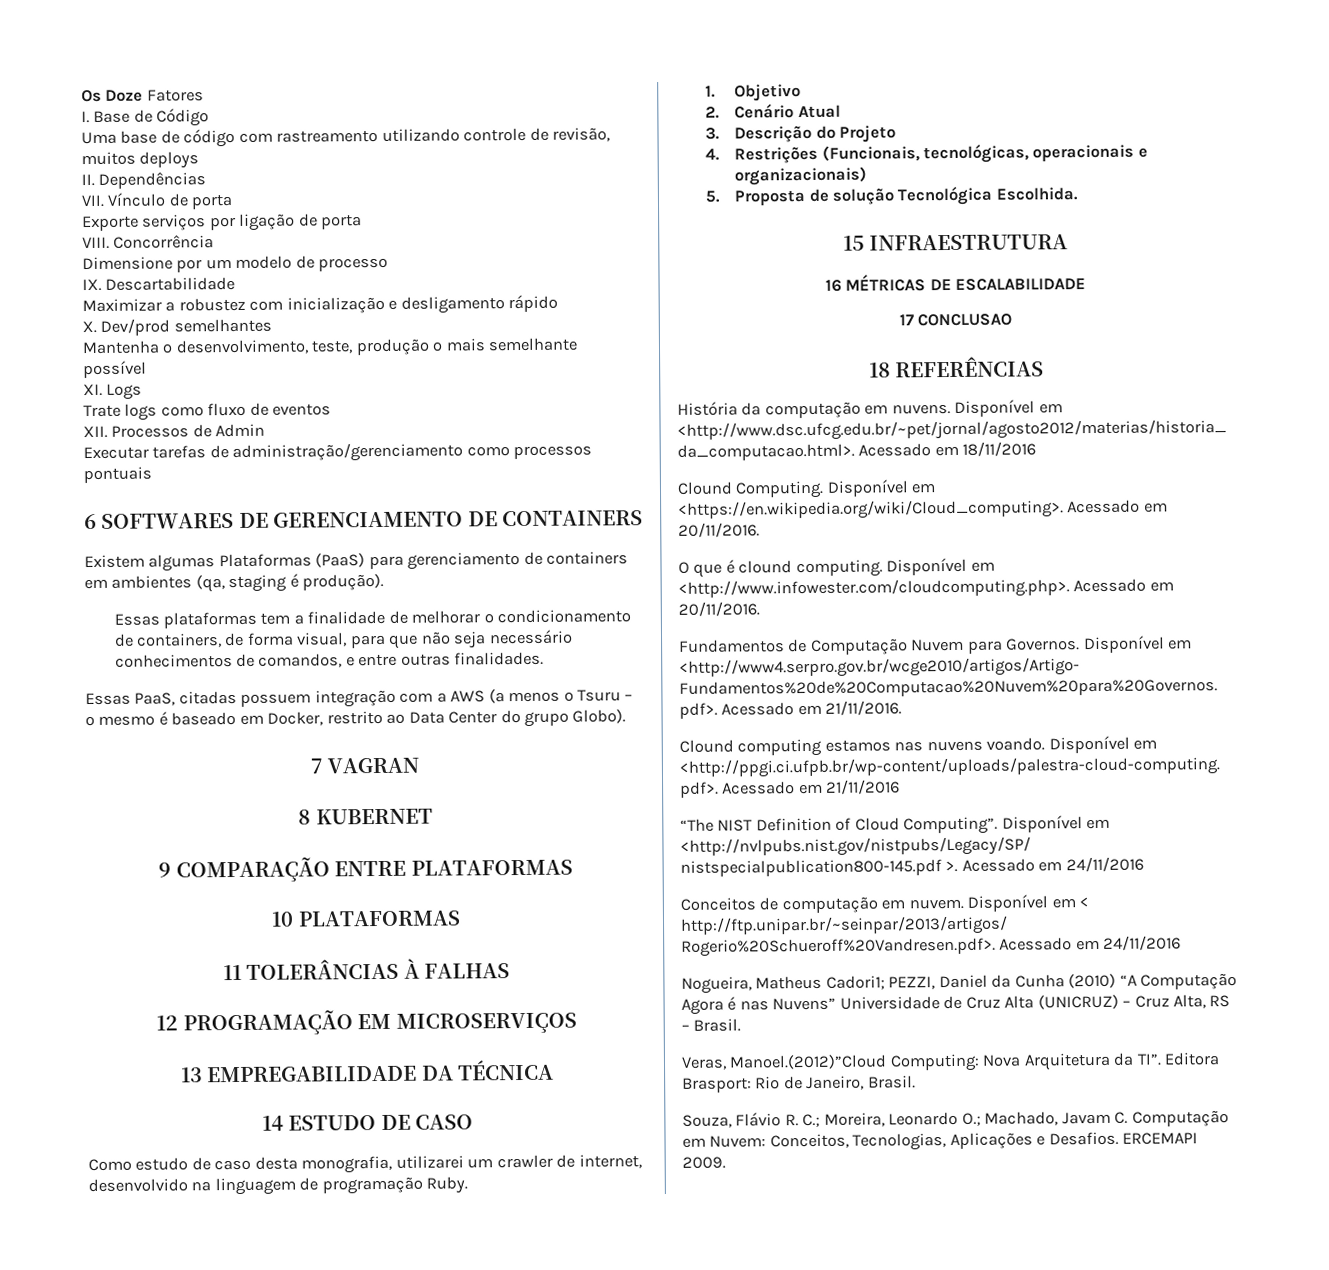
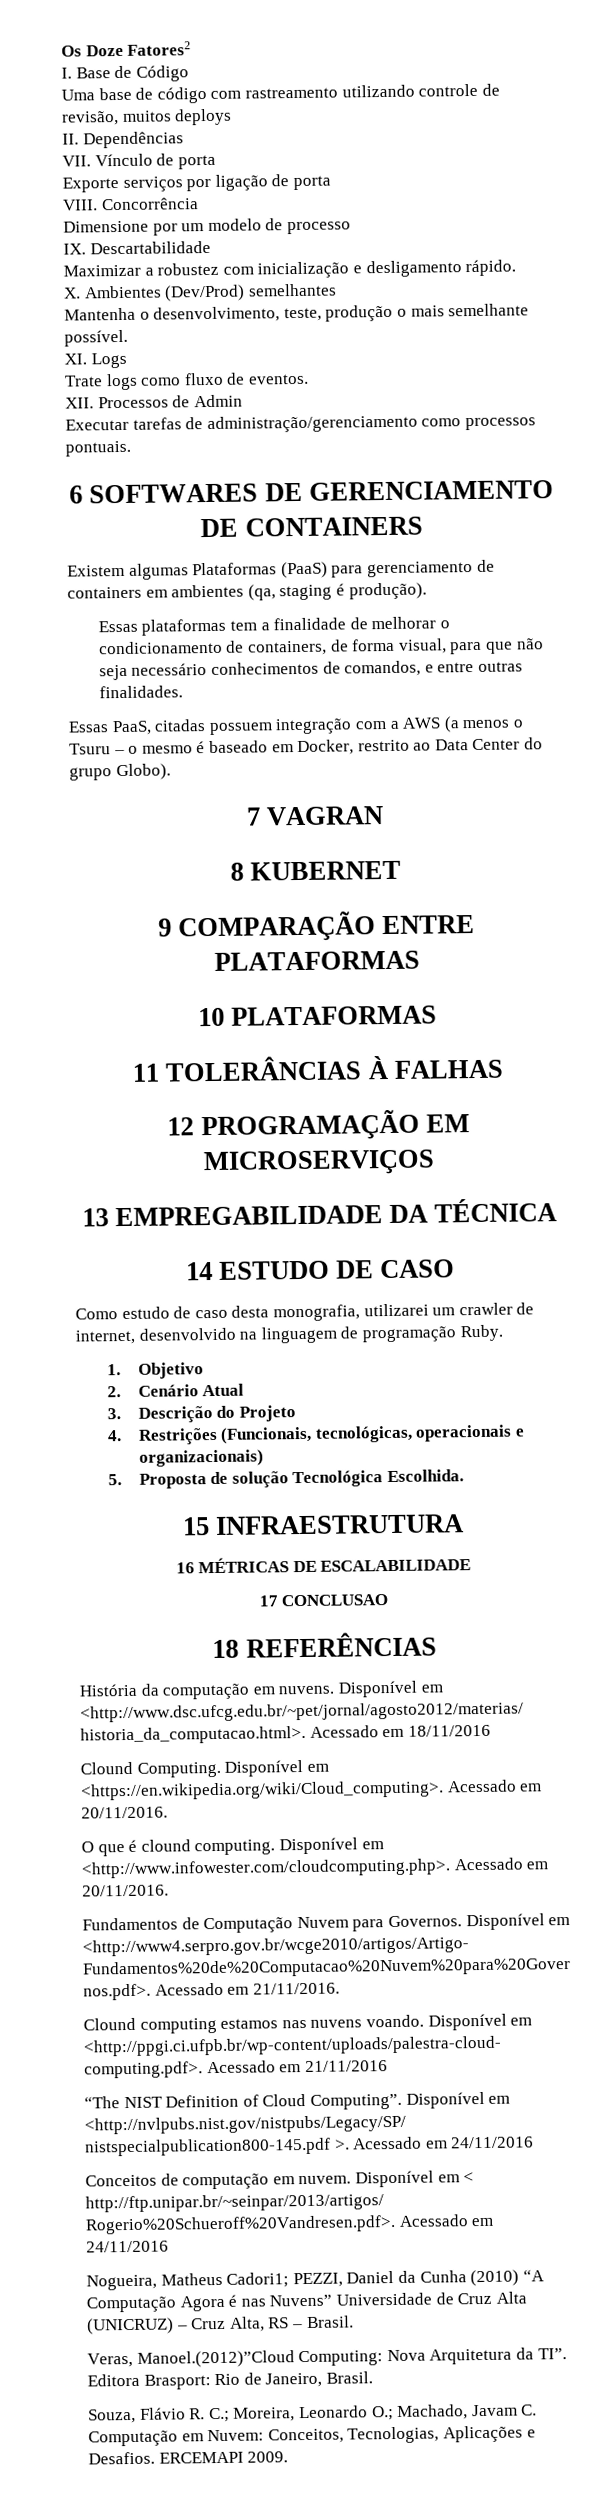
[146,89,204,102] Fatores -> [127,41,192,56] Fatores2
[508,294,559,313] rápido -> [465,259,517,277] rápido.
[100,318,171,336] Dev/prod -> [83,284,246,302] Ambientes (Dev/Prod)
[83,360,147,379] possível -> [64,329,128,347] possível.
[272,403,332,416] eventos -> [247,373,309,385] eventos.
[83,466,152,484] pontuais -> [65,440,131,457] pontuais.

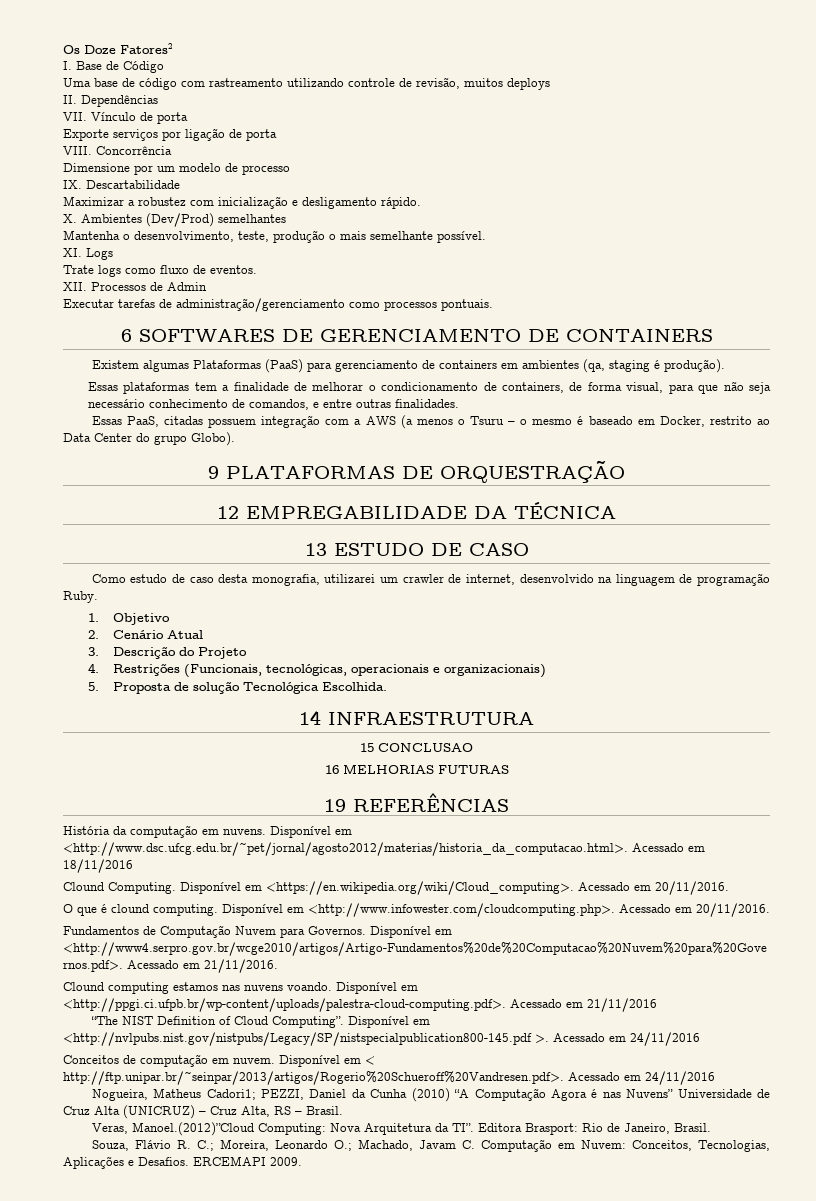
[210,661,319,675] conhecimentos -> [148,399,228,408] conhecimento
[245,806,385,826] [229,860,402,881] // 7 VAGRAN // 8 KUBERNET -> (235, 439) none
[178,911,476,943] [213,950,420,971] [197,1005,438,1027] [132,1055,503,1082] [167,1109,470,1142] [203,1149,435,1177] [81,1208,109,1227] COMPARAÇÃO ENTRE PLATAFORMAS // 10 PLATAFORMAS // 11 TOLERÂNCIAS À FALHAS // 12 PROGRAMAÇÃO EM MICROSERVIÇOS // 13 -> [226,461,625,483] [217,506,239,519] PLATAFORMAS DE ORQUESTRAÇÃO // 12
[185,1262,213,1281] 14 -> [304,543,327,556] 13
[181,1517,210,1536] 15 -> [299,710,321,725] 14
[175,1557,472,1574] [258,1594,389,1607] [212,1639,240,1659] 16 MÉTRICAS DE ESCALABILIDADE // 17 CONCLUSAO // 18 -> [360,743,473,752] [324,764,509,774] [324,799,346,812] 15 CONCLUSAO // 16 MELHORIAS FUTURAS // 19

